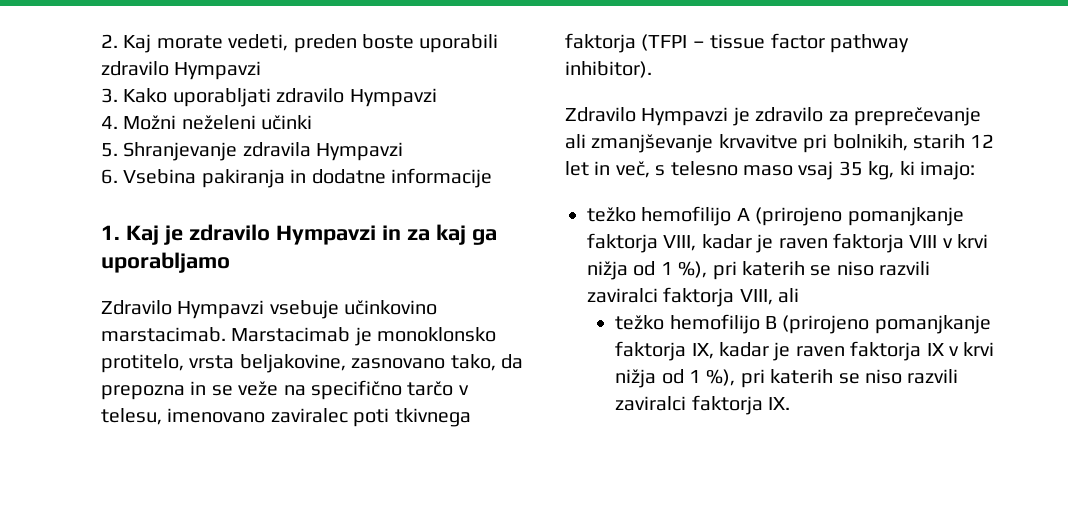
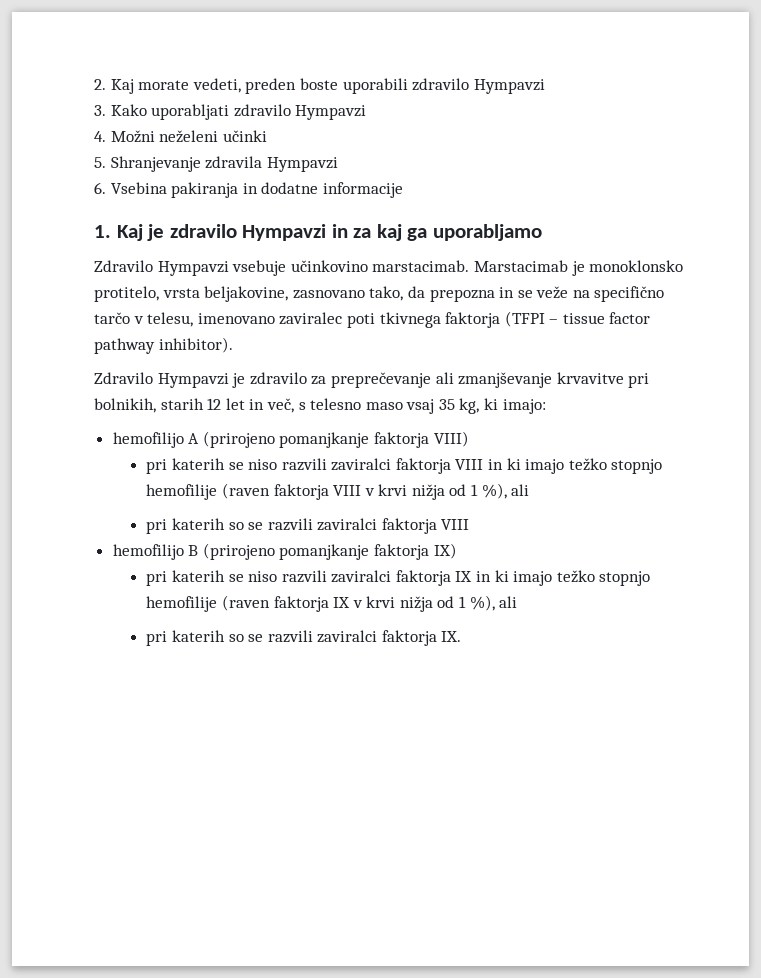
[587,207,636,222] težko -> (546, 406) none
[663,234,828,253] VIII, kadar je raven -> [433,431,469,447] [146,458,663,474] [146,483,270,500] VIII) // pri katerih se niso razvili zaviralci faktorja VIII in ki imajo težko stopnjo hemofilije (raven
[712,261,931,280] [587,287,800,307] [615,314,991,334] [615,341,845,361] pri katerih se niso razvili zaviralci faktorja VIII, ali // težko hemofilijo B (prirojeno pomanjkanje faktorja IX, kadar je raven -> [511,484,530,496] [146,518,470,534] [112,543,457,560] [146,570,651,586] [146,595,270,612] ali // pri katerih so se razvili zaviralci faktorja VIII // hemofilijo B (prirojeno pomanjkanje faktorja IX) // pri katerih se niso razvili zaviralci faktorja IX in ki imajo težko stopnjo hemofilije (raven
[740,369,902,388] pri katerih se niso -> [499,596,518,608] [146,630,264,646] ali // pri katerih so se

